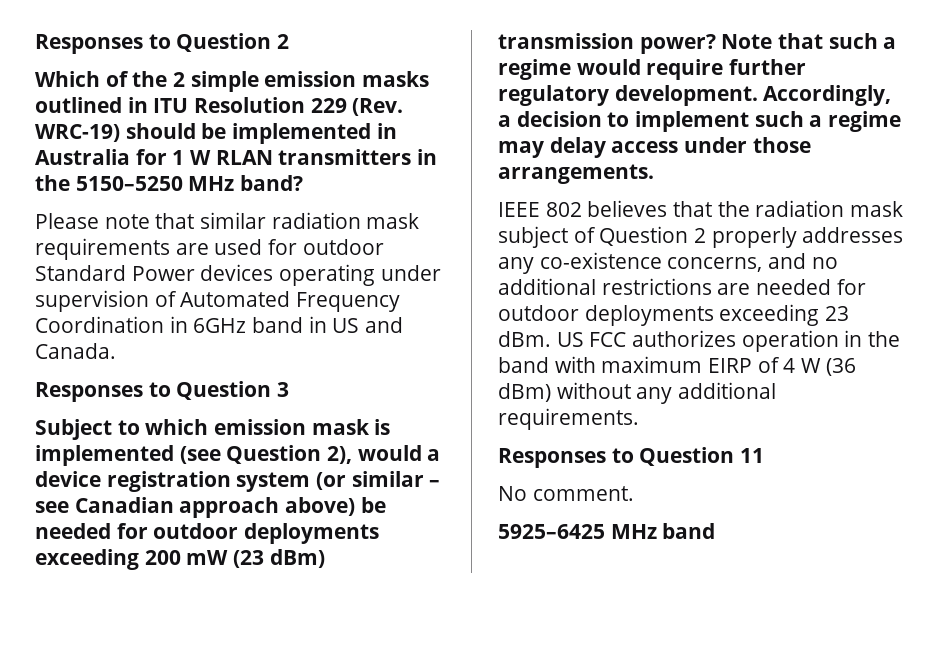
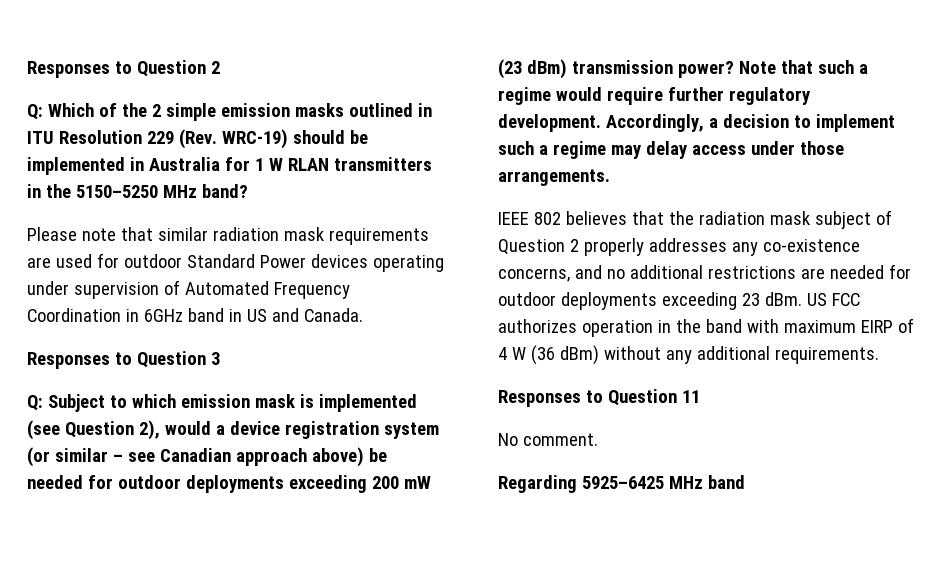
(290, 41) none -> [27,104,43,120] Q:
(290, 389) none -> [27,395,43,411] Q:
(634, 493) none -> [498,475,577,493] Regarding

